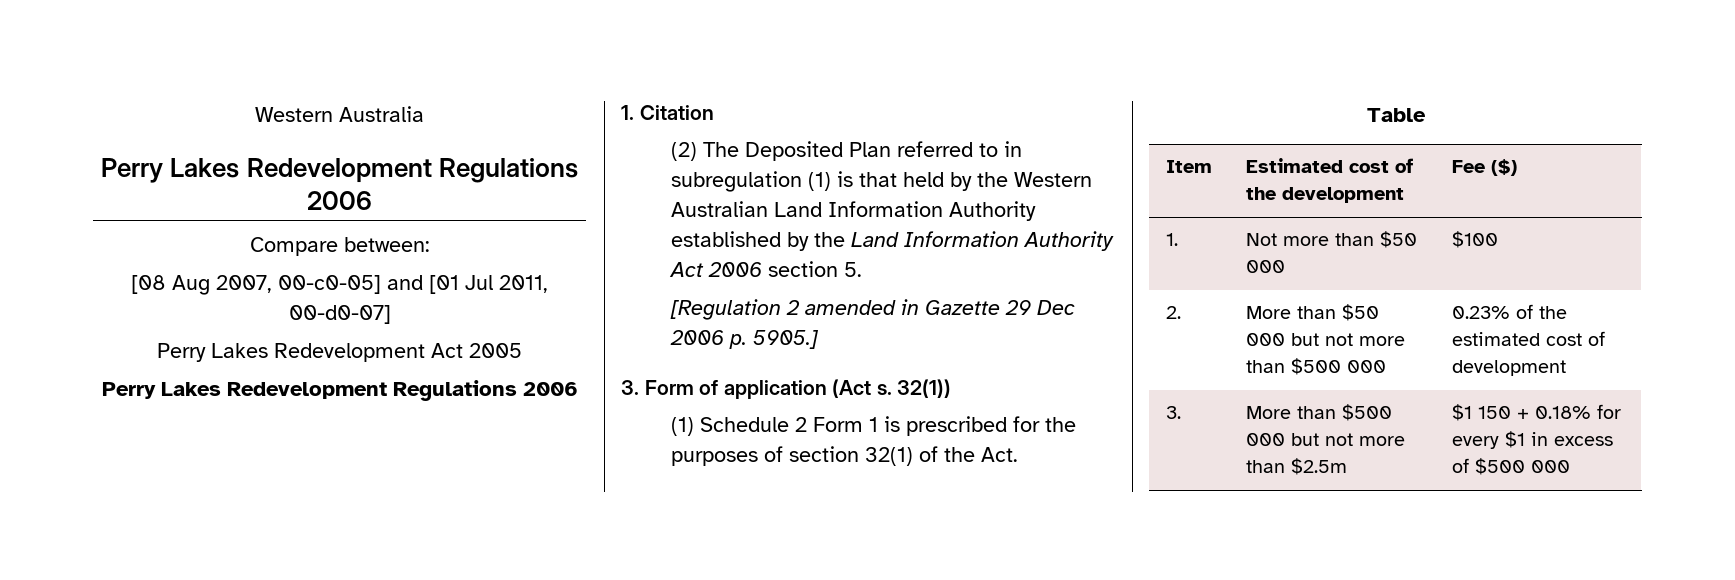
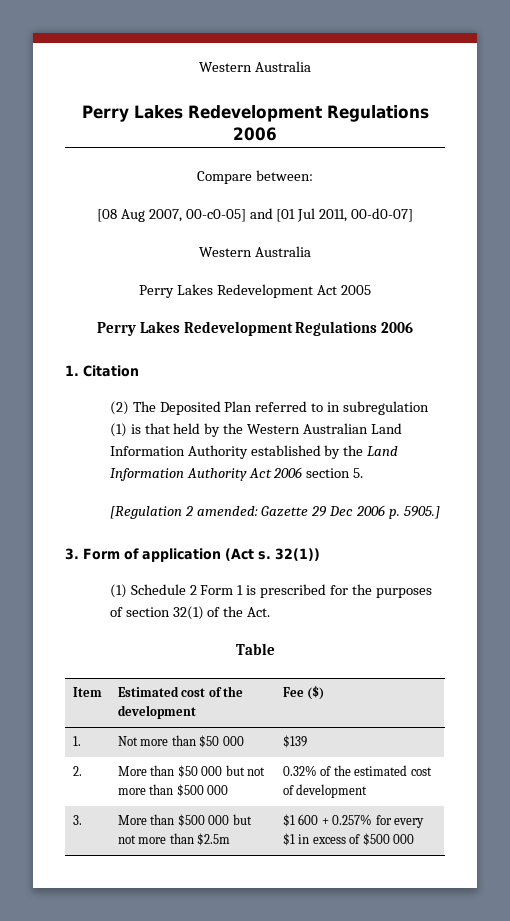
(391, 314) none -> [199,246,311,257] // Western Australia
[805,299,920,315] amended in -> [196,506,258,516] amended:
[1451,231,1498,248] $100 -> [282,735,307,748] $139
[1451,306,1510,319] 0.23% -> [282,765,317,776] 0.32%
[1477,406,1591,419] 150 + 0.18% -> [298,814,373,825] 600 + 0.257%

